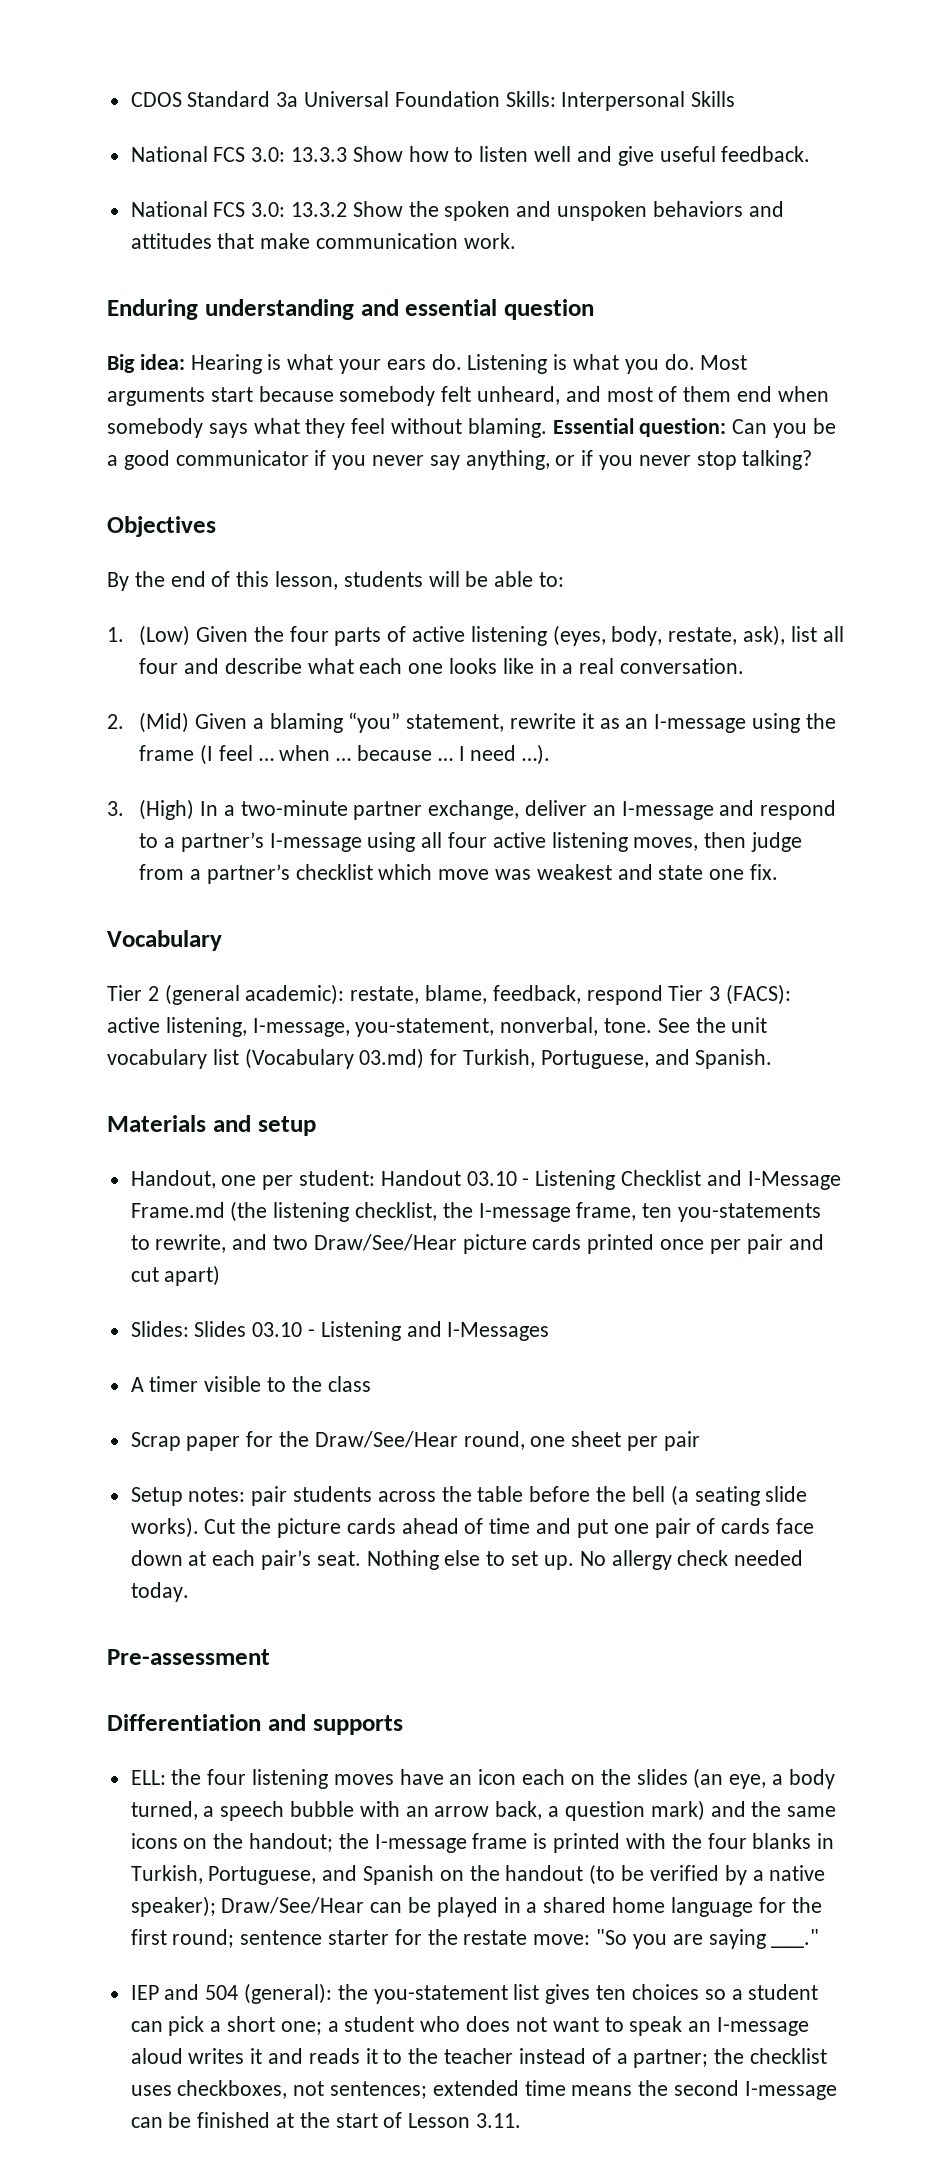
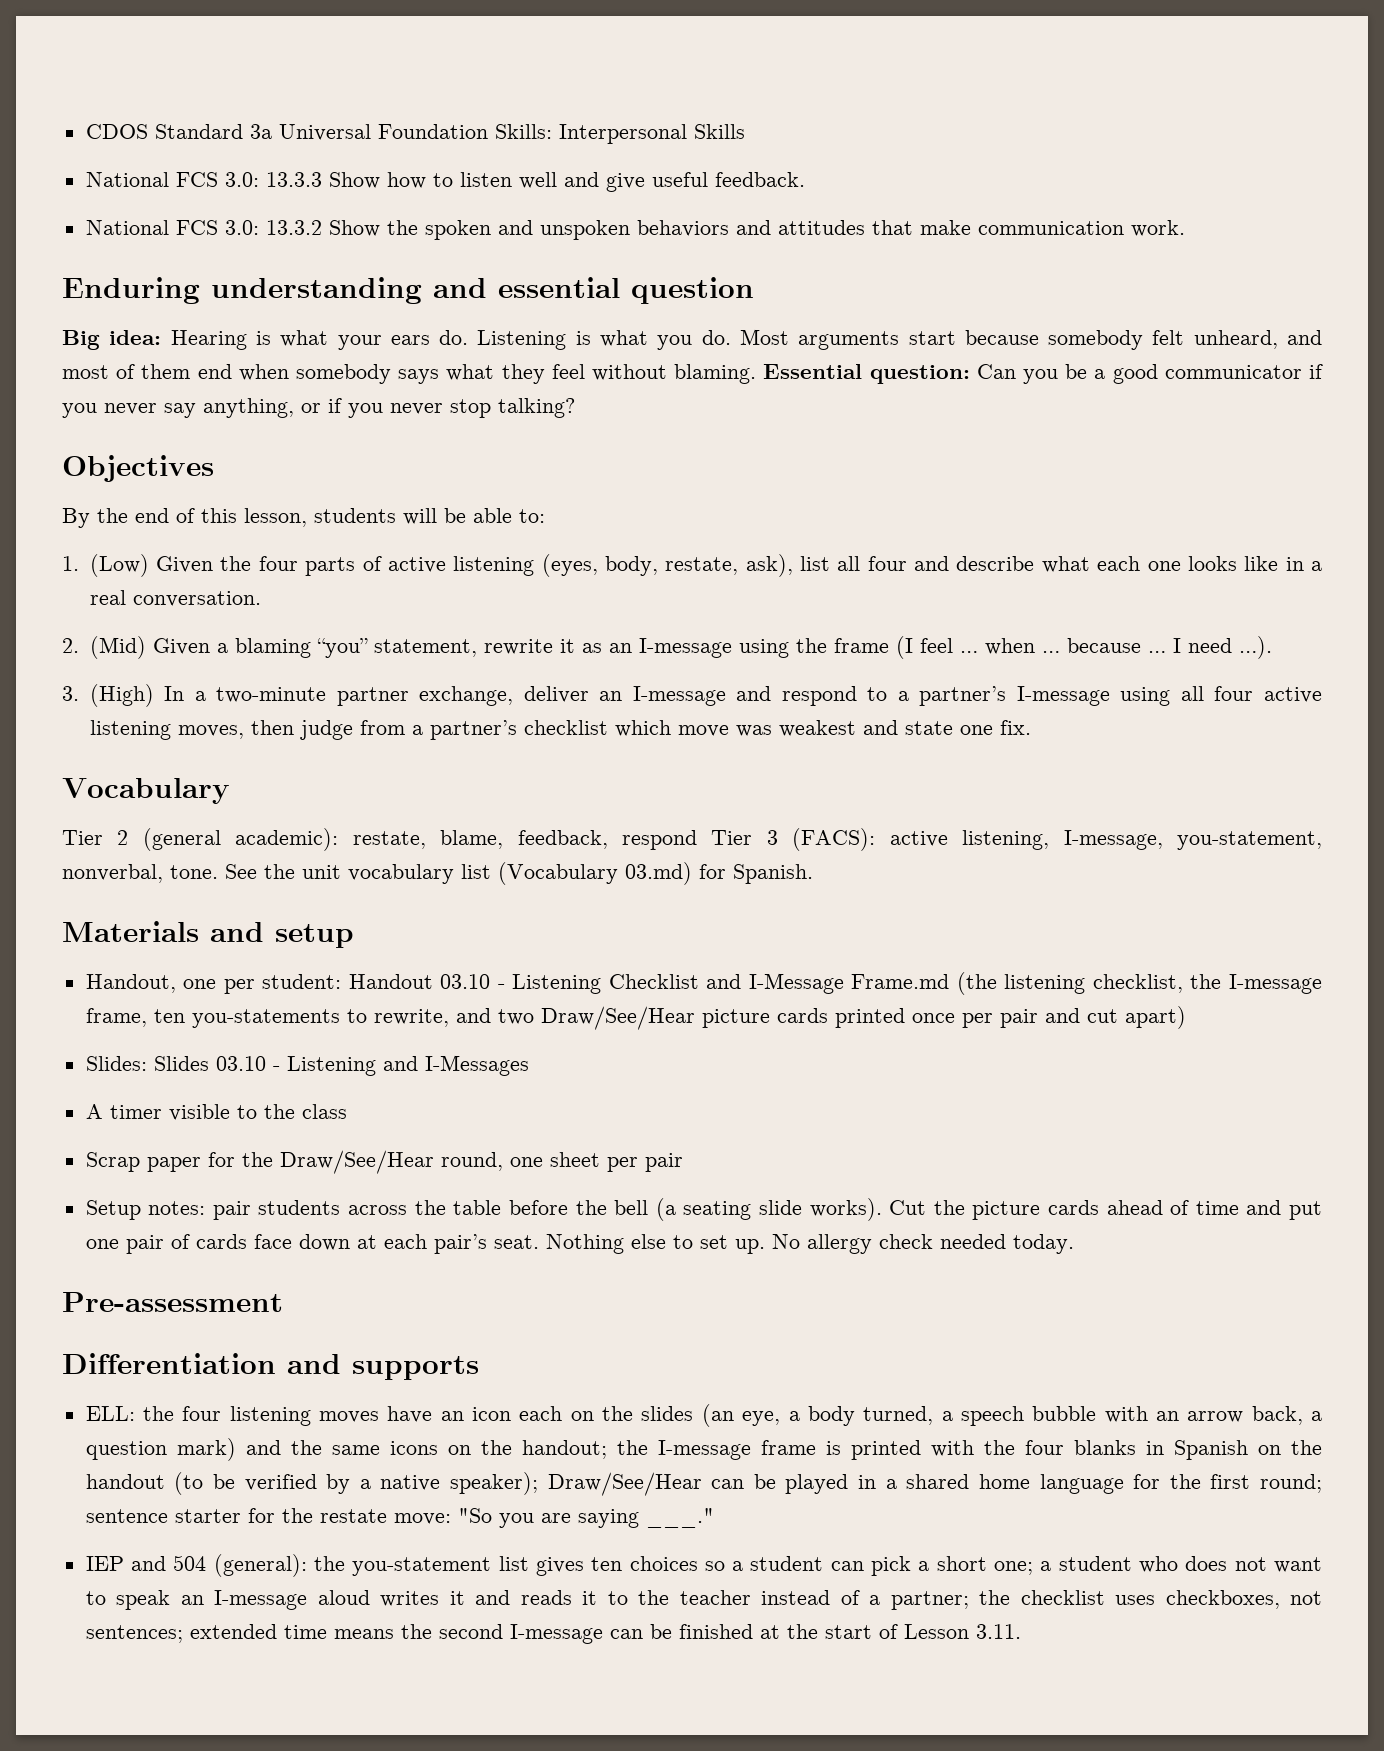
[463,1049,690,1069] Turkish, Portuguese, and -> (726, 871) none
[130,1865,358,1885] Turkish, Portuguese, and -> (1164, 1448) none

